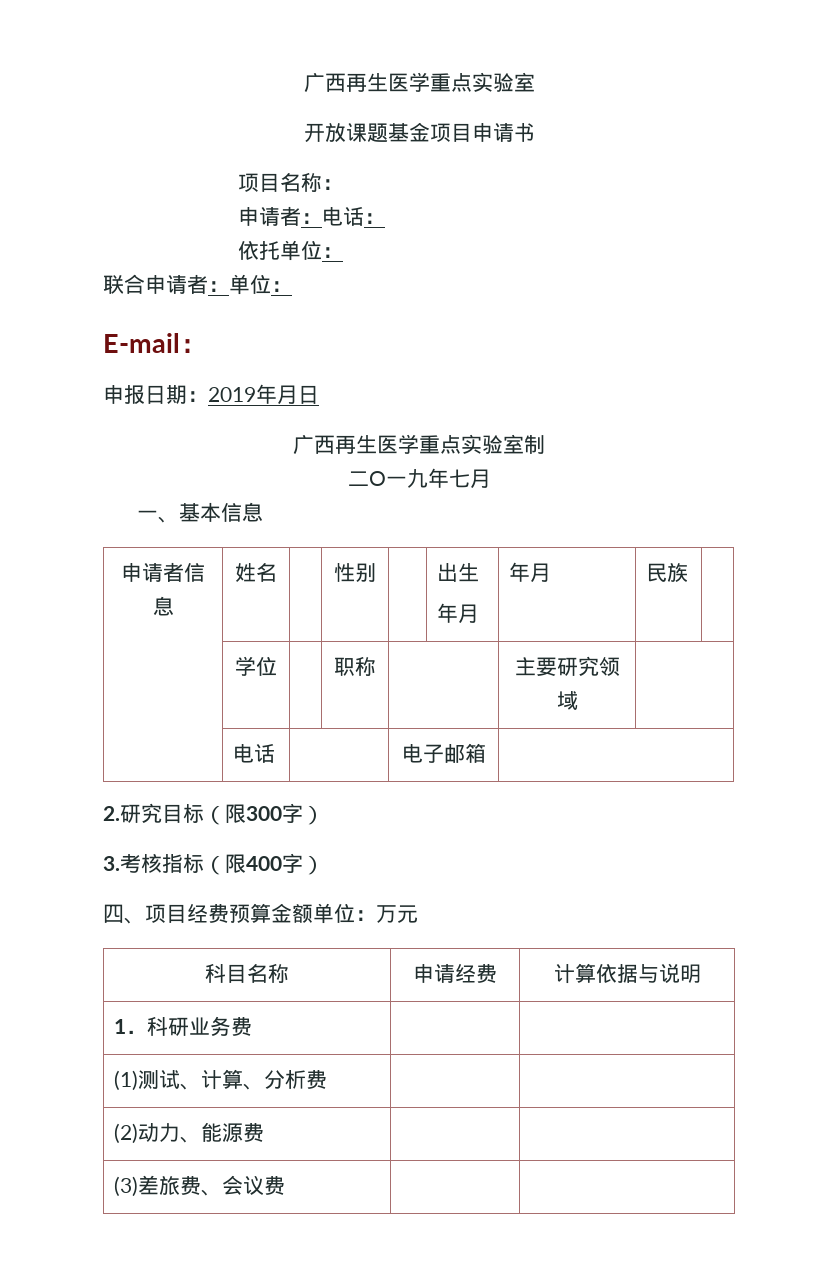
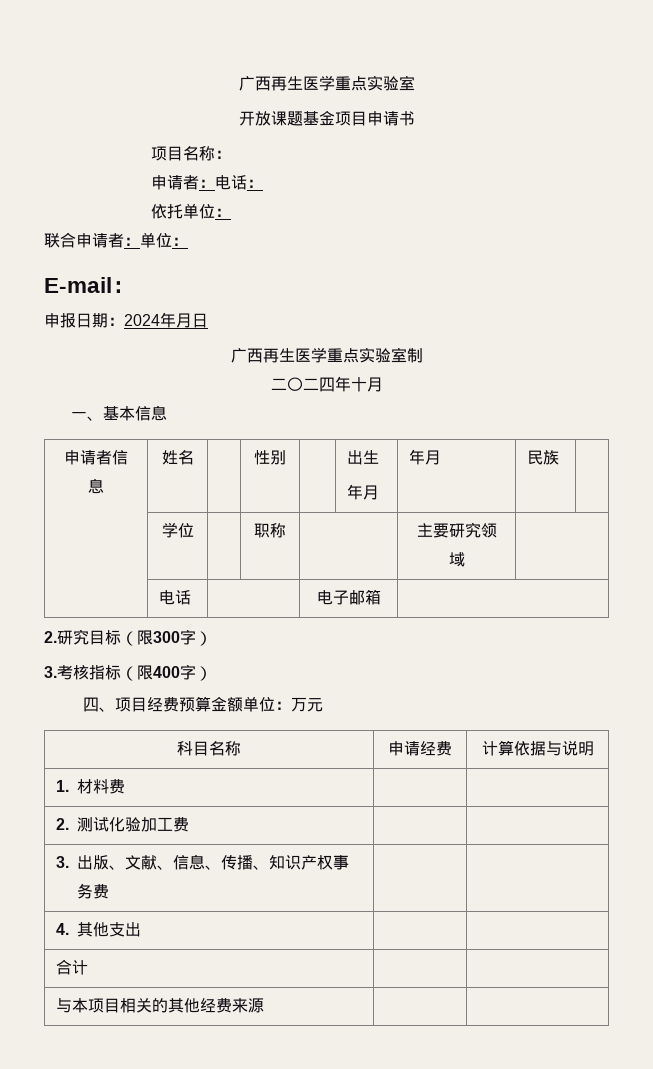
[208,387,256,402] 2019 -> [124,314,160,326] 2024
[368,468,470,488] O一九年七 -> [286,376,367,392] 〇二四年十
[113,1016,252,1036] [113,1069,327,1091] [113,1122,264,1144] [113,1175,285,1197] 1．科研业务费 | | // (1)测试、计算、分析费 | | // (2)动力、能源费 | | // (3)差旅费、会议费 -> [56,779,126,794] [56,817,190,832] [56,854,350,870] [77,883,110,899] [56,922,142,937] [56,959,89,975] [56,998,265,1013] 1.材料费 | | // 2.测试化验加工费 | | // 3.出版、文献、信息、传播、知识产权事务费 | | // 4.其他支出 | | // 合计 | | // 与本项目相关的其他经费来源

